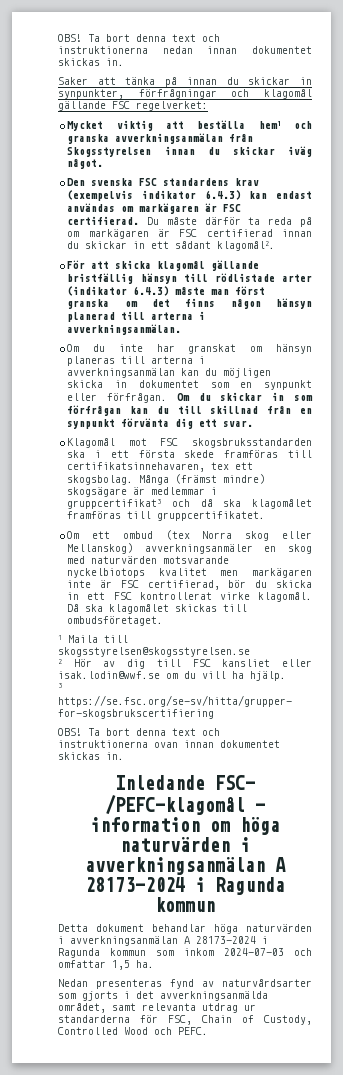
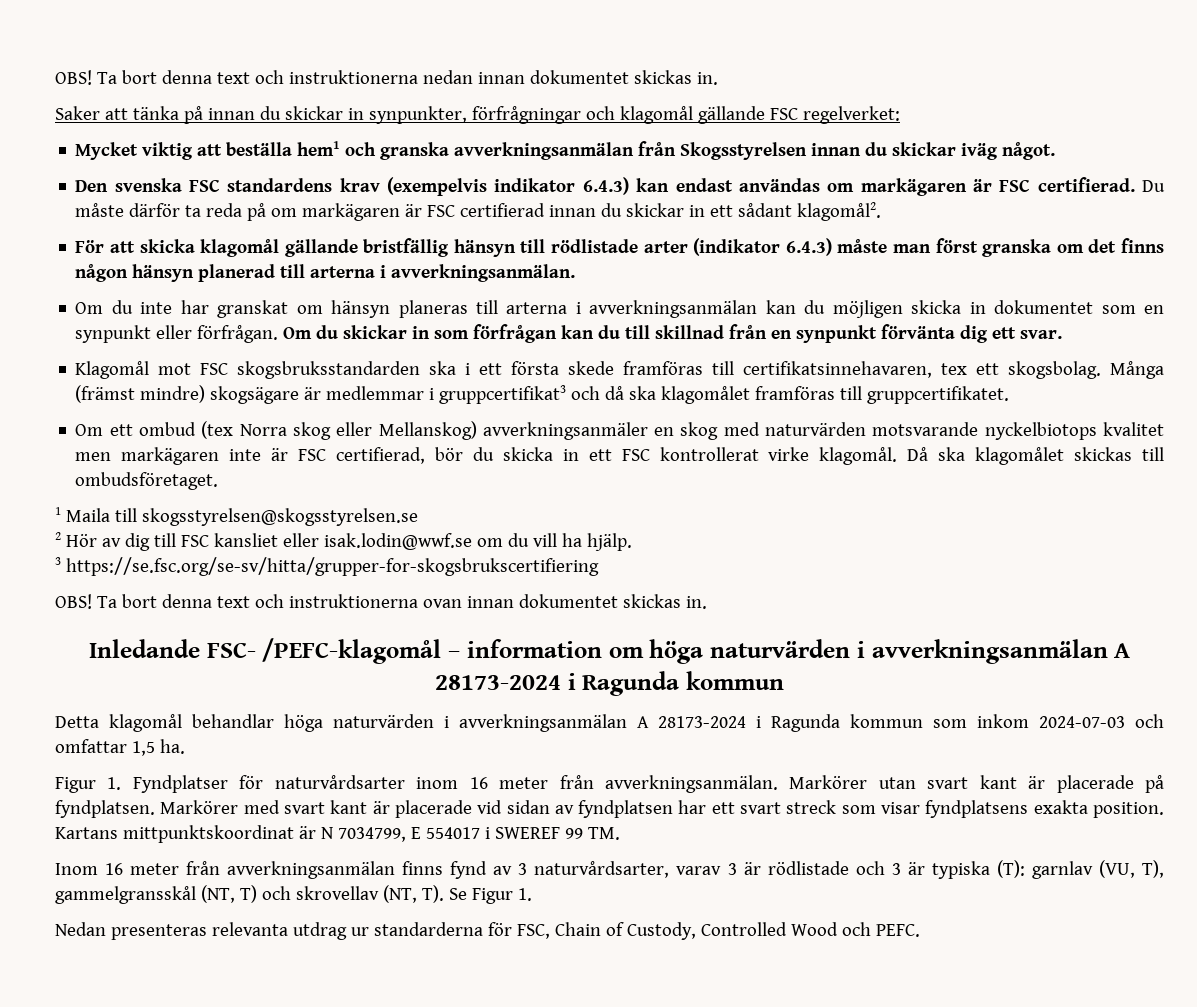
[96,924,144,932] dokument -> [108,714,182,732] klagomål
[58,979,312,989] [58,991,268,1001] [58,1003,136,1013] Nedan presenteras fynd av naturvårdsarter som gjorts i det avverkningsanmälda området, samt -> [55,775,1164,793] [55,800,1164,818] [55,825,620,843] [55,860,1164,879] [55,885,532,904] [55,922,207,940] Figur 1. Fyndplatser för naturvårdsarter inom 16 meter från avverkningsanmälan. Markörer utan svart kant är placerade på fyndplatsen. Markörer med svart kant är placerade vid sidan av fyndplatsen har ett svart streck som visar fyndplatsens exakta position. Kartans mittpunktskoordinat är N 7034799, E 554017 i SWEREF 99 TM. // Inom 16 meter från avverkningsanmälan finns fynd av 3 naturvårdsarter, varav 3 är rödlistade och 3 är typiska (T): garnlav (VU, T), gammelgransskål (NT, T) och skrovellav (NT, T). Se Figur 1. // Nedan presenteras

